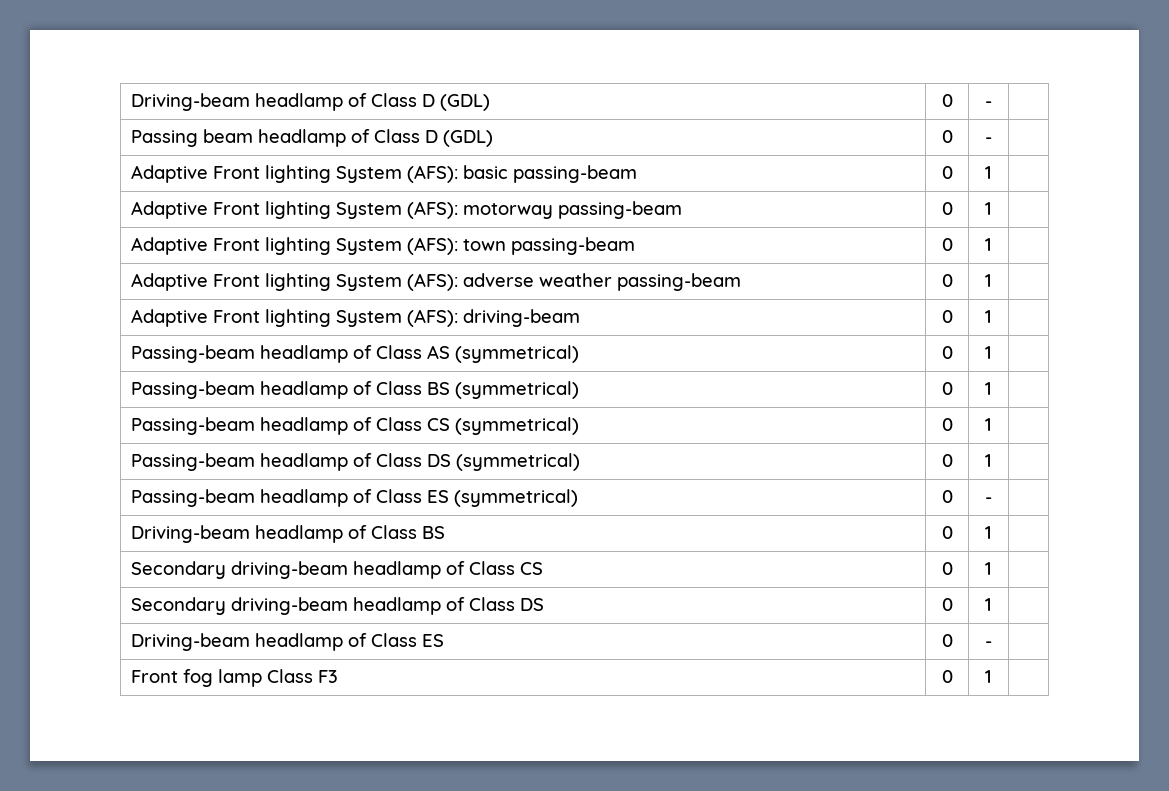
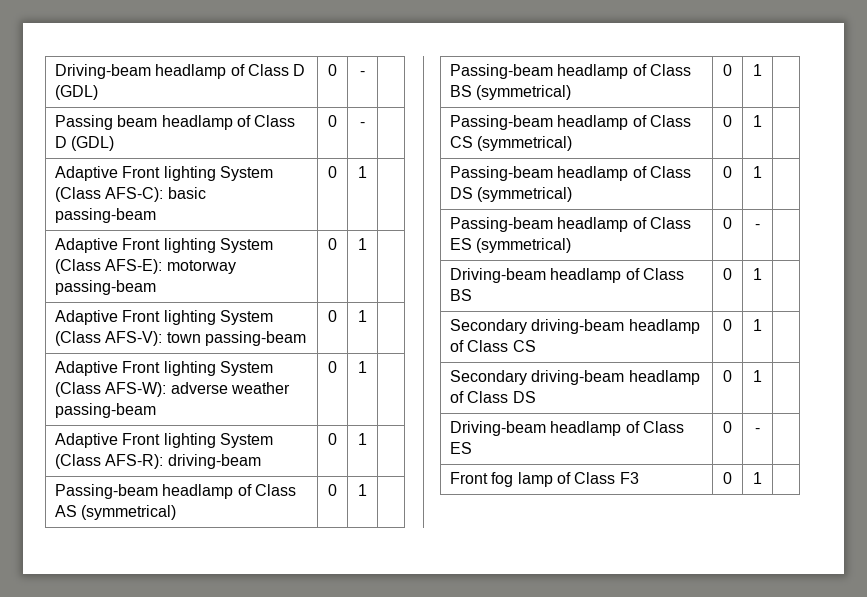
[407,165,459,183] (AFS): -> [54,187,164,202] (Class AFS-C):
[407,201,459,219] (AFS): -> [54,259,163,274] (Class AFS-E):
[407,237,459,255] (AFS): -> [54,331,163,346] (Class AFS-V):
[407,273,459,291] (AFS): -> [54,382,167,397] (Class AFS-W):
[407,309,459,327] (AFS): -> [54,454,164,469] (Class AFS-R):
(263, 678) none -> [556,472,571,484] of

